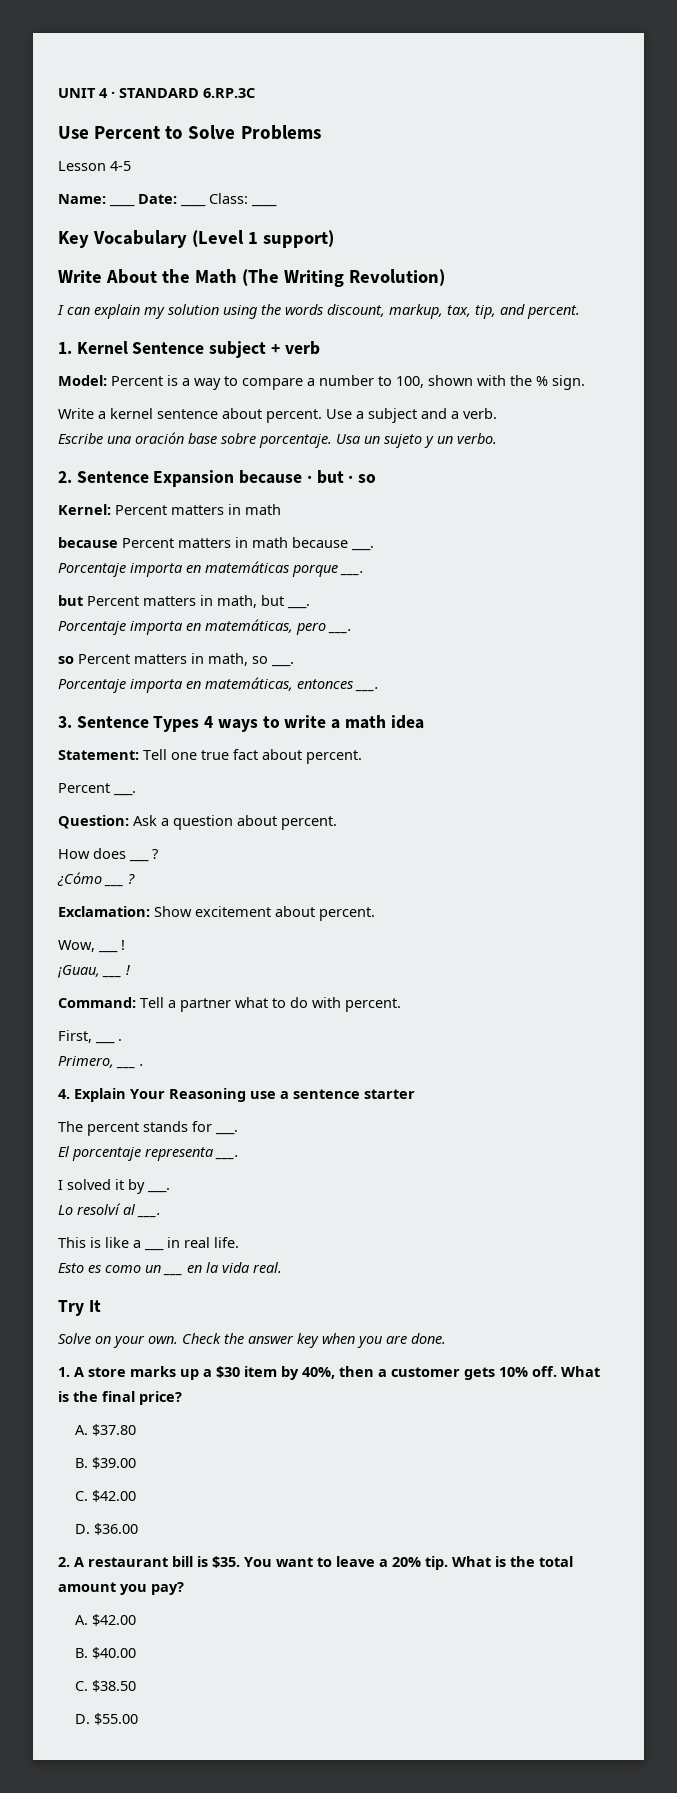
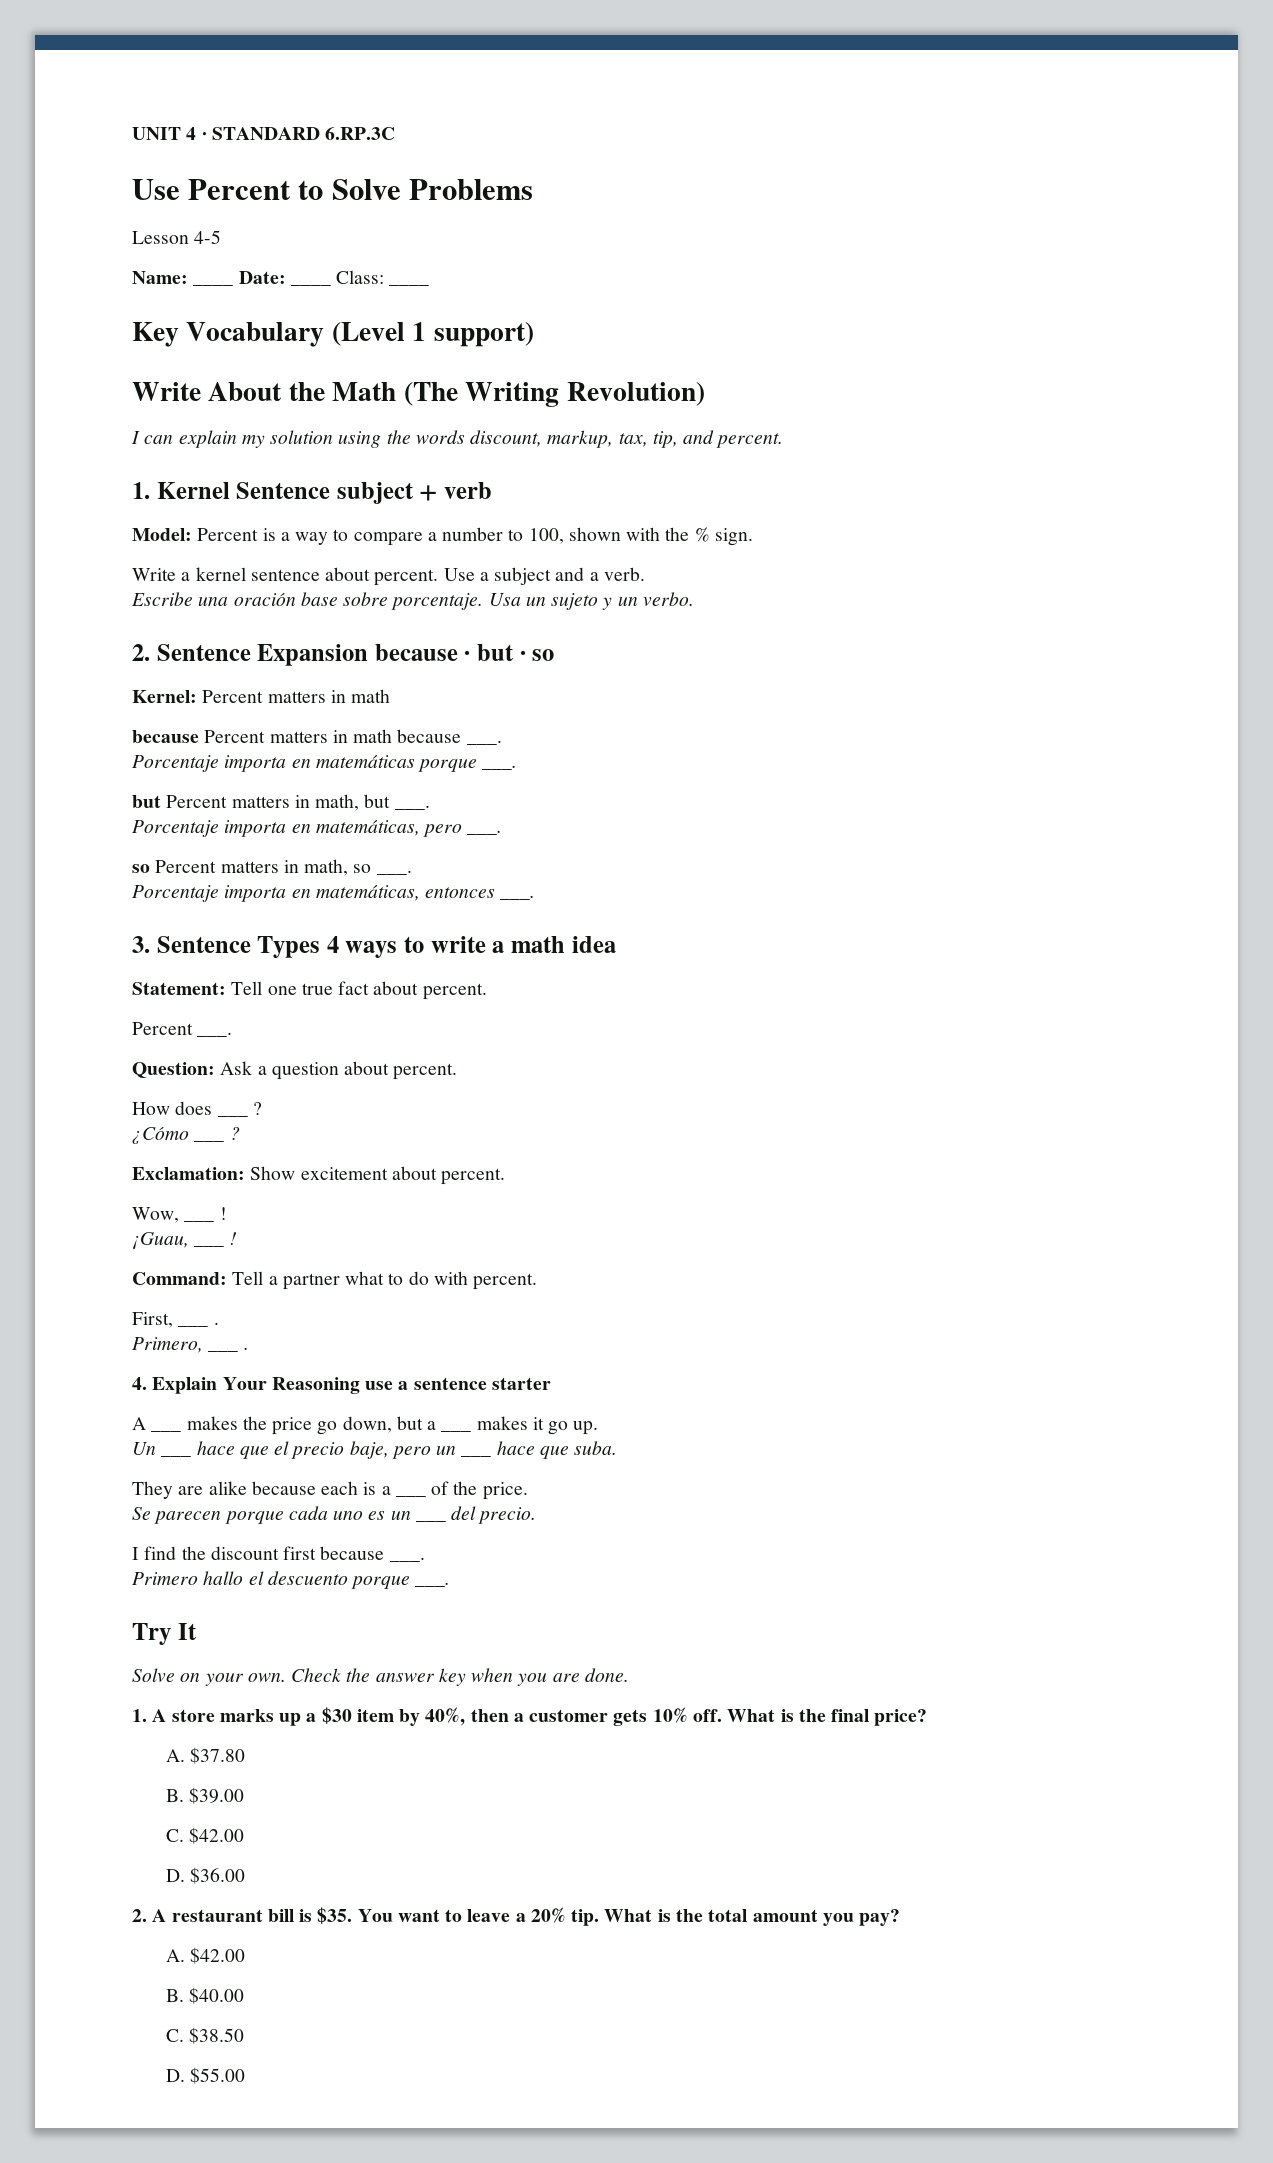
[58,1121,238,1136] [58,1146,239,1161] [58,1179,170,1194] [58,1203,161,1218] [58,1237,141,1248] [144,1248,164,1251] [167,1237,239,1248] [58,1263,161,1273] [163,1273,183,1276] [187,1262,282,1273] The percent stands for ___. // El porcentaje representa ___. // I solved it by ___. // Lo resolví al ___. // This is like a ___ in real life. // Esto es como un ___ en la vida real. -> [132,1417,146,1430] [151,1430,182,1432] [186,1416,437,1435] [441,1430,472,1432] [476,1416,599,1435] [132,1442,156,1455] [161,1455,192,1457] [196,1441,457,1459] [461,1455,492,1457] [496,1441,618,1459] [132,1481,391,1499] [395,1495,426,1497] [431,1481,528,1500] [132,1506,411,1524] [415,1520,446,1522] [451,1506,537,1524] [132,1546,425,1562] [132,1571,451,1589] A ___ makes the price go down, but a ___ makes it go up. // Un ___ hace que el precio baje, pero un ___ hace que suba. // They are alike because each is a ___ of the price. // Se parecen porque cada uno es un ___ del precio. // I find the discount first because ___. // Primero hallo el descuento porque ___.

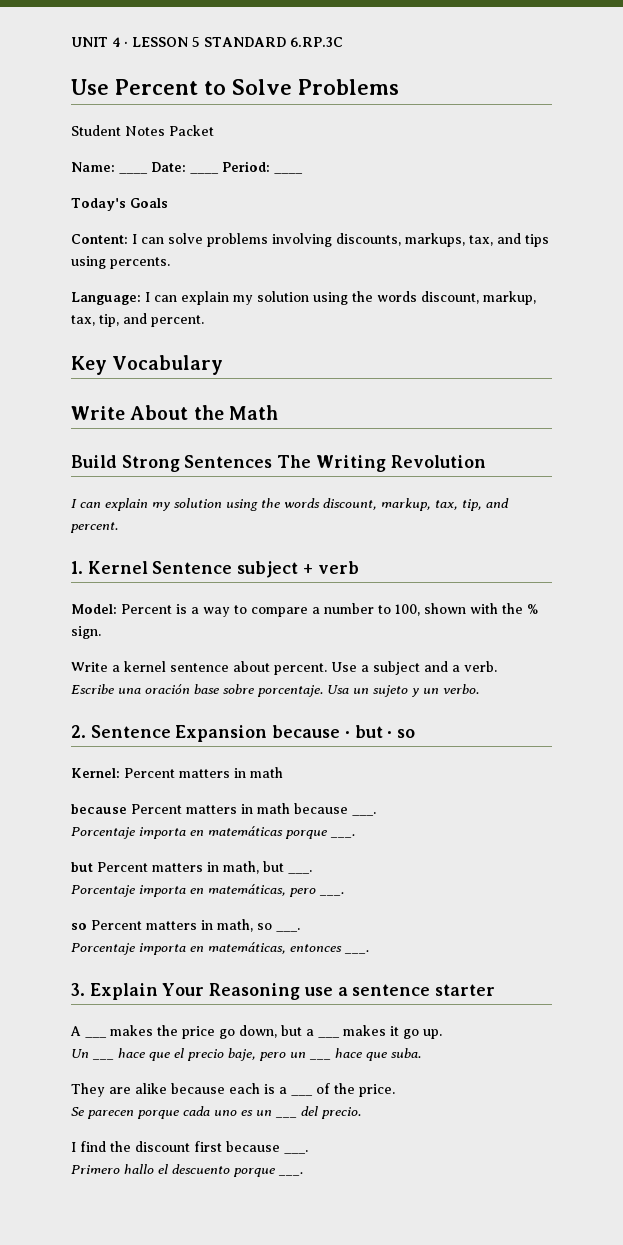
(207, 136) none -> [132,37,200,47] LESSON 5
[132,230,222,244] Lesson 4-5 -> [71,125,214,136] Student Notes Packet
[336,270,385,284] [389,284,430,286] Class: ____ -> [222,161,270,172] [274,172,303,174] [71,198,168,211] [71,233,549,247] [71,256,170,269] [71,291,536,305] [71,313,204,327] Period: ____ // Today's Goals // Content: I can solve problems involving discounts, markups, tax, and tips using percents. // Language: I can explain my solution using the words discount, markup, tax, tip, and percent.
[331,322,534,347] (Level 1 support) -> (224, 365) none
[403,382,705,407] (The Writing Revolution) -> [71,455,486,472] // Build Strong Sentences The Writing Revolution
[156,936,616,958] [132,981,487,1000] [132,1022,233,1037] [132,1061,458,1080] [132,1101,213,1115] [217,1115,248,1117] [252,1102,262,1115] [132,1127,225,1144] [229,1127,240,1140] [132,1166,506,1185] [132,1207,215,1223] [219,1207,227,1220] [132,1232,225,1250] [229,1232,237,1245] [132,1271,538,1290] [132,1312,209,1328] [213,1322,219,1325] [132,1337,239,1353] [243,1347,249,1350] [132,1377,147,1390] Sentence Types 4 ways to write a math idea // Statement: Tell one true fact about percent. // Percent ___. // Question: Ask a question about percent. // How does ___ ? // ¿Cómo ___ ? // Exclamation: Show excitement about percent. // Wow, ___ ! // ¡Guau, ___ ! // Command: Tell a partner what to do with percent. // First, ___ . // Primero, ___ . // 4. -> (85, 989) none
[132,1623,197,1645] [132,1668,629,1686] [132,1707,928,1726] [165,1747,246,1764] [165,1787,245,1804] [165,1827,245,1844] [165,1867,246,1884] [132,1907,901,1926] [165,1947,246,1964] [165,1987,245,2004] [165,2027,245,2044] [165,2067,246,2084] // Try It // Solve on your own. Check the answer key when you are done. // 1. A store marks up a $30 item by 40%, then a customer gets 10% off. What is the final price? // A. $37.80 // B. $39.00 // C. $42.00 // D. $36.00 // 2. A restaurant bill is $35. You want to leave a 20% tip. What is the total amount you pay? // A. $42.00 // B. $40.00 // C. $38.50 // D. $55.00 -> (303, 1174) none

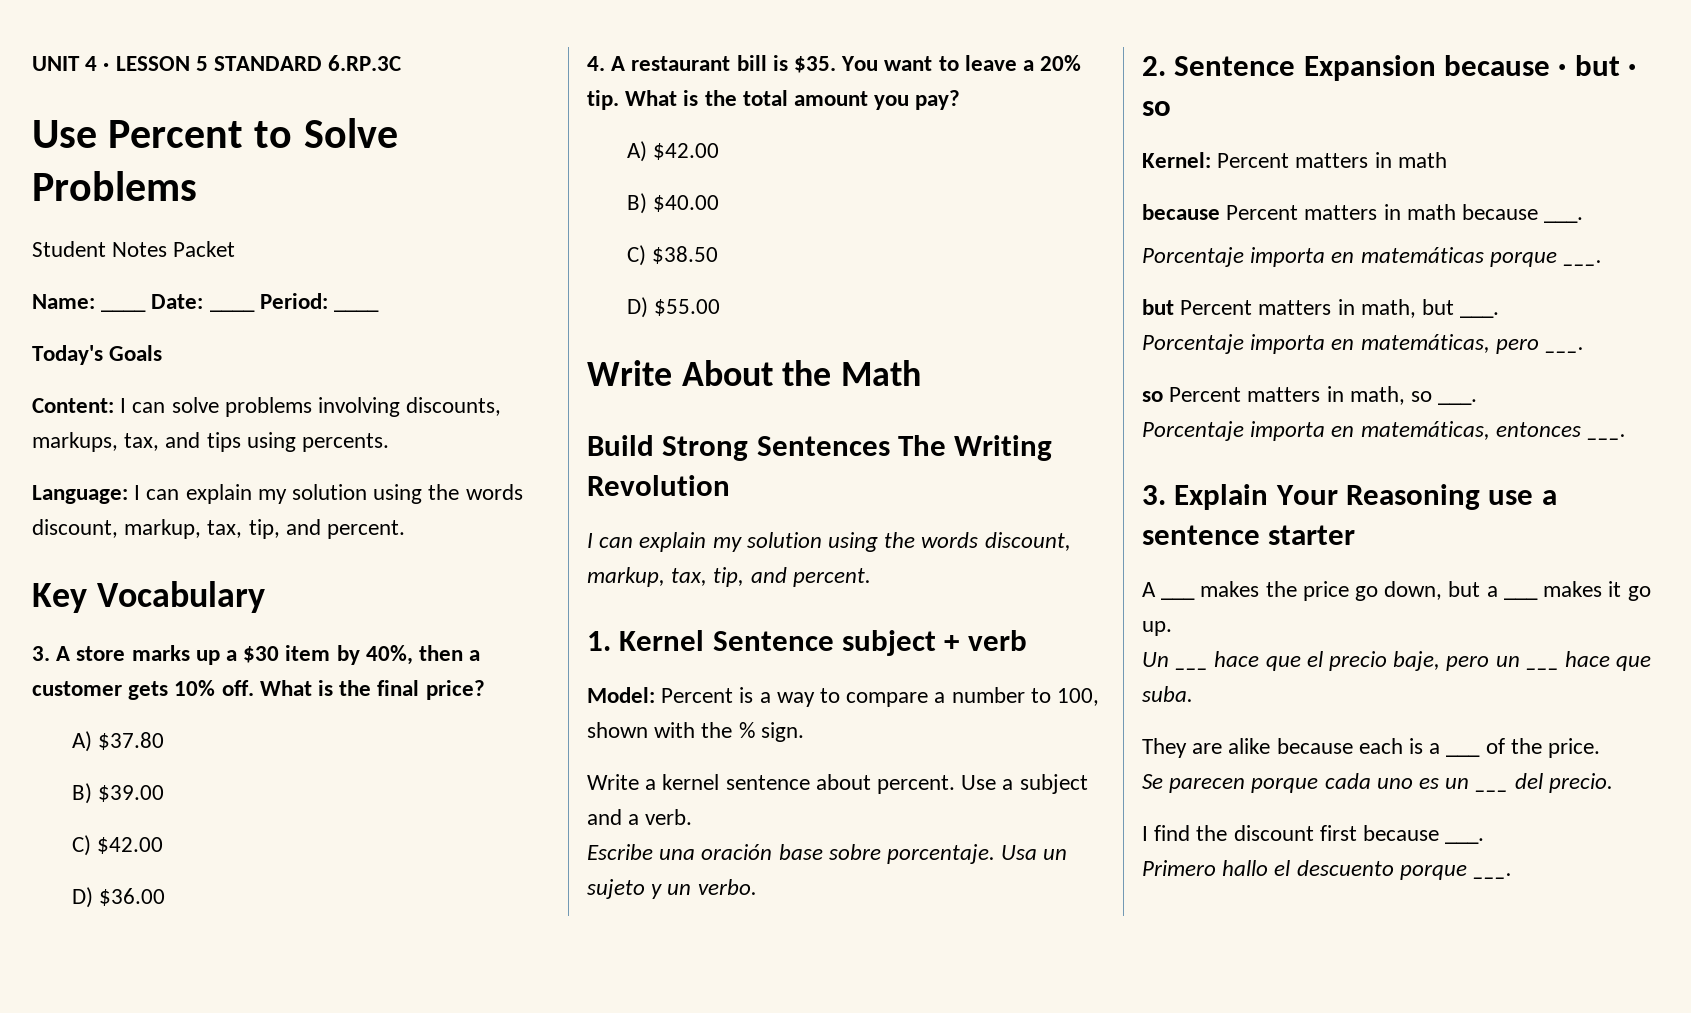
(224, 365) none -> [32,645,481,665] [32,680,485,700] [71,731,165,752] [71,783,165,804] [71,835,164,856] [71,887,166,908] [587,55,1082,73] [587,90,961,110] [626,141,720,162] [626,193,720,214] [626,245,719,266] [626,297,721,318] // 3. A store marks up a $30 item by 40%, then a customer gets 10% off. What is the final price? // A) $37.80 // B) $39.00 // C) $42.00 // D) $36.00 // 4. A restaurant bill is $35. You want to leave a 20% tip. What is the total amount you pay? // A) $42.00 // B) $40.00 // C) $38.50 // D) $55.00

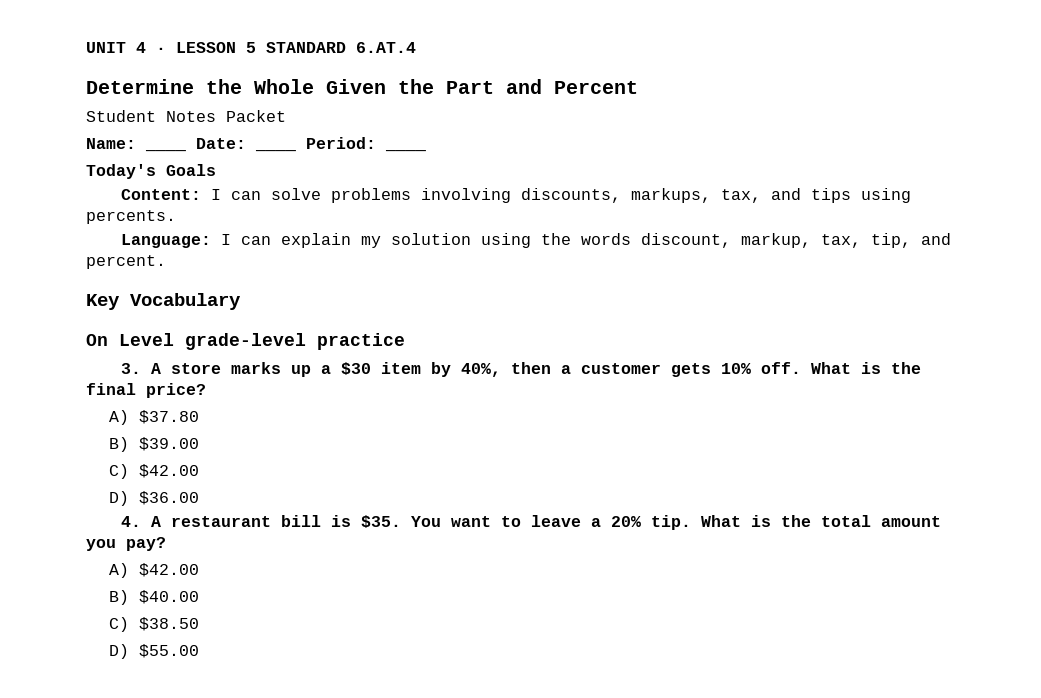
[328,55,402,71] [32,118,398,148] [32,171,197,201] 6.RP.3C // Use Percent to Solve Problems -> [356,42,416,53] [86,79,638,94] 6.AT.4 // Determine the Whole Given the Part and Percent
(265, 597) none -> [86,333,405,350] // On Level grade-level practice
[587,360,922,386] [587,435,1053,461] [587,475,730,496] [587,532,1071,552] [587,567,871,587] [587,630,1027,656] [587,687,1100,707] [587,722,804,742] [587,774,1088,794] [587,809,693,825] [587,844,1068,864] [587,879,757,899] [1142,55,1637,81] [1142,101,1171,116] [1142,152,1447,168] [1142,204,1584,223] [1142,247,1603,267] [1142,299,1500,318] [1142,334,1585,354] [1142,386,1478,405] [1142,421,1627,441] [1142,484,1557,510] [1142,525,1356,545] [1142,582,1156,597] [1161,597,1196,600] [1200,581,1498,601] [1503,597,1538,600] [1543,581,1651,601] [1142,621,1172,636] [1142,652,1169,667] [1175,667,1209,670] [1214,651,1520,671] [1525,667,1559,670] [1565,651,1652,671] [1142,686,1193,702] [1142,738,1441,758] [1446,754,1481,757] [1485,738,1601,758] [1142,773,1470,793] [1475,789,1509,792] [1514,773,1613,793] [1142,825,1485,844] [1142,860,1513,880] // Write About the Math // Build Strong Sentences The Writing Revolution // I can explain my solution using the words discount, markup, tax, tip, and percent. // 1. Kernel Sentence subject + verb // Model: Percent is a way to compare a number to 100, shown with the % sign. // Write a kernel sentence about percent. Use a subject and a verb. // Escribe una oración base sobre porcentaje. Usa un sujeto y un verbo. // 2. Sentence Expansion because · but · so // Kernel: Percent matters in math // because Percent matters in math because ___. // Porcentaje importa en matemáticas porque ___. // but Percent matters in math, but ___. // Porcentaje importa en matemáticas, pero ___. // so Percent matters in math, so ___. // Porcentaje importa en matemáticas, entonces ___. // 3. Explain Your Reasoning use a sentence starter // A ___ makes the price go down, but a ___ makes it go up. // Un ___ hace que el precio baje, pero un ___ hace que suba. // They are alike because each is a ___ of the price. // Se parecen porque cada uno es un ___ del precio. // I find the discount first because ___. // Primero hallo el descuento porque ___. -> (199, 651) none

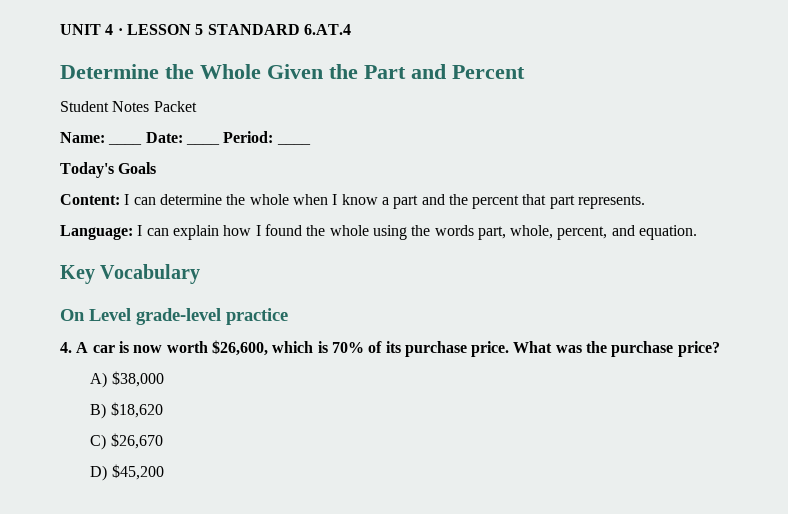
[270,188,911,203] [86,210,176,224] [120,233,951,248] [86,255,166,269] solve problems involving discounts, markups, tax, and tips using percents. // Language: I can explain my solution using the words discount, markup, tax, tip, and percent. -> [159,194,646,209] [60,224,698,240] determine the whole when I know a part and the percent that part represents. // Language: I can explain how I found the whole using the words part, whole, percent, and equation.
[120,362,921,377] [86,383,136,395] 3. A store marks up a $30 item by 40%, then a customer gets 10% off. What is the final -> [60,340,674,357] 4. A car is now worth $26,600, which is 70% of its purchase price. What was the purchase
[138,410,199,424] [108,437,199,452] [108,464,199,479] [108,491,199,506] [120,515,941,530] [86,537,166,551] [108,563,199,578] [108,590,199,605] [108,617,199,632] [108,644,199,659] $37.80 // B) $39.00 // C) $42.00 // D) $36.00 // 4. A restaurant bill is $35. You want to leave a 20% tip. What is the total amount you pay? // A) $42.00 // B) $40.00 // C) $38.50 // D) $55.00 -> [111,371,164,387] [90,402,163,419] [90,433,163,450] [90,464,164,481] $38,000 // B) $18,620 // C) $26,670 // D) $45,200

